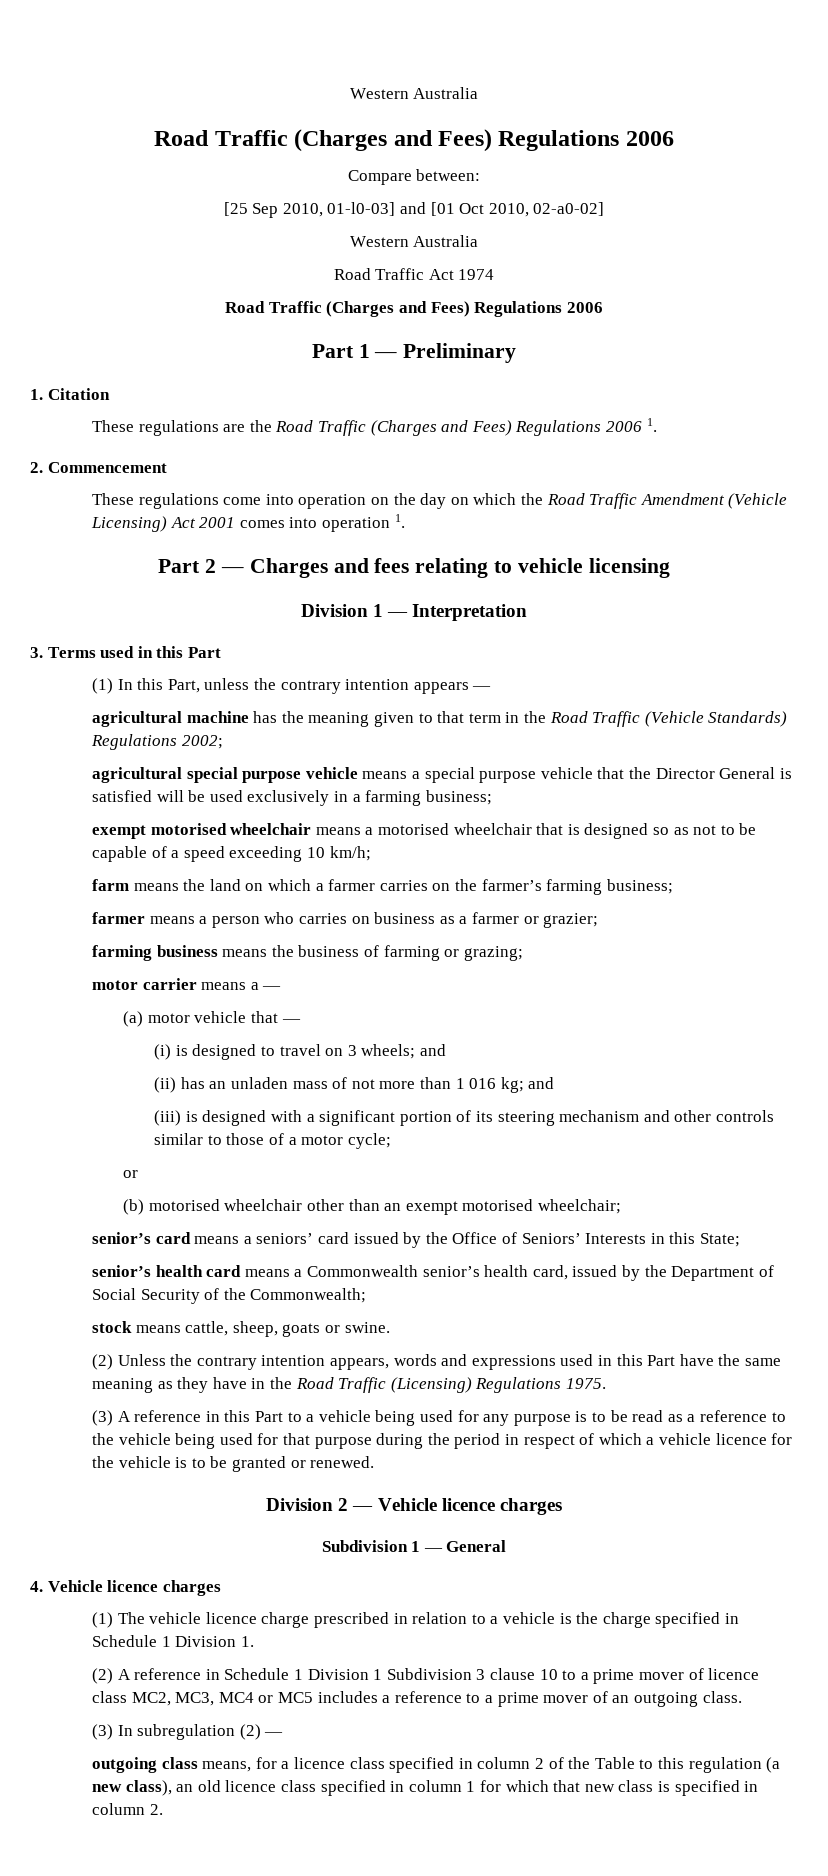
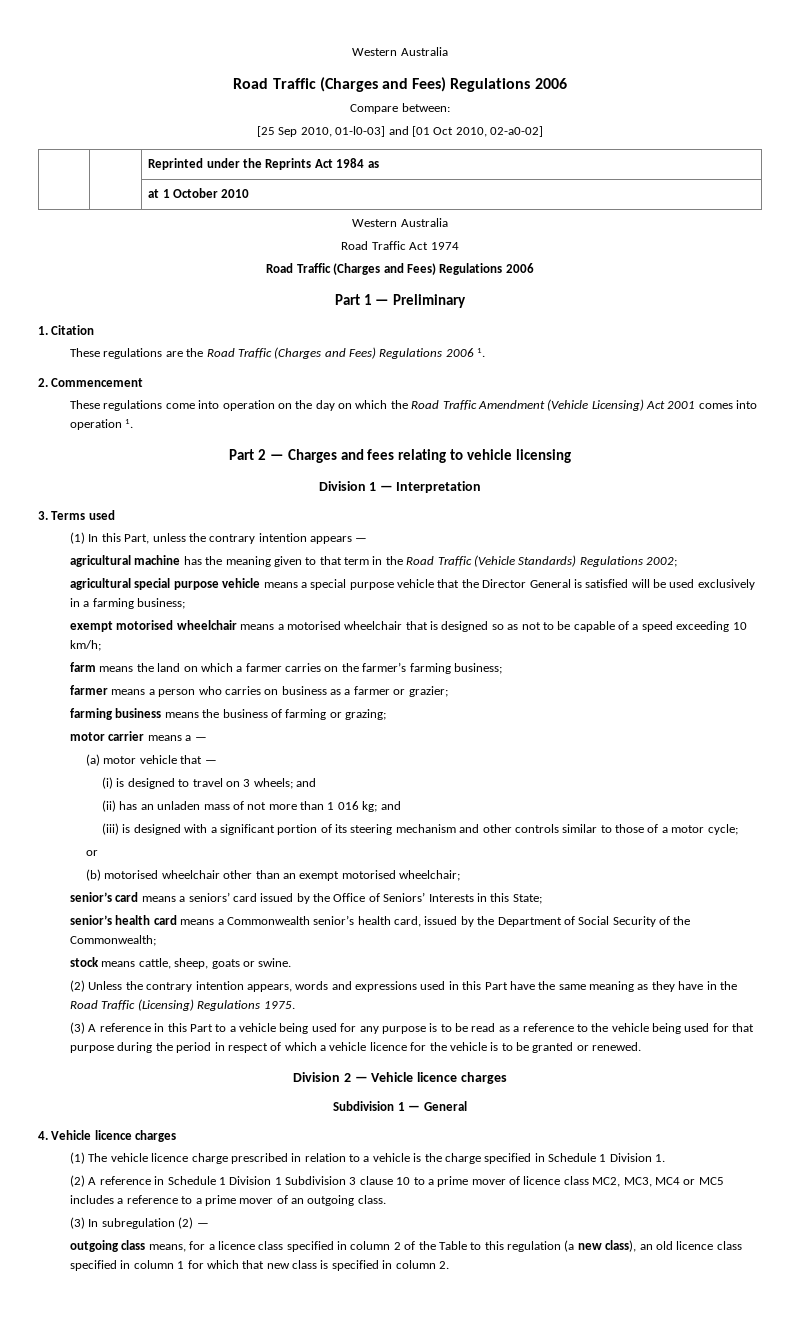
(605, 209) none -> [148,158,379,170] [148,188,250,198] // | | Reprinted under the Reprints Act 1984 as // | | at 1 October 2010
[137,646,221,658] in this Part -> (115, 515) none

